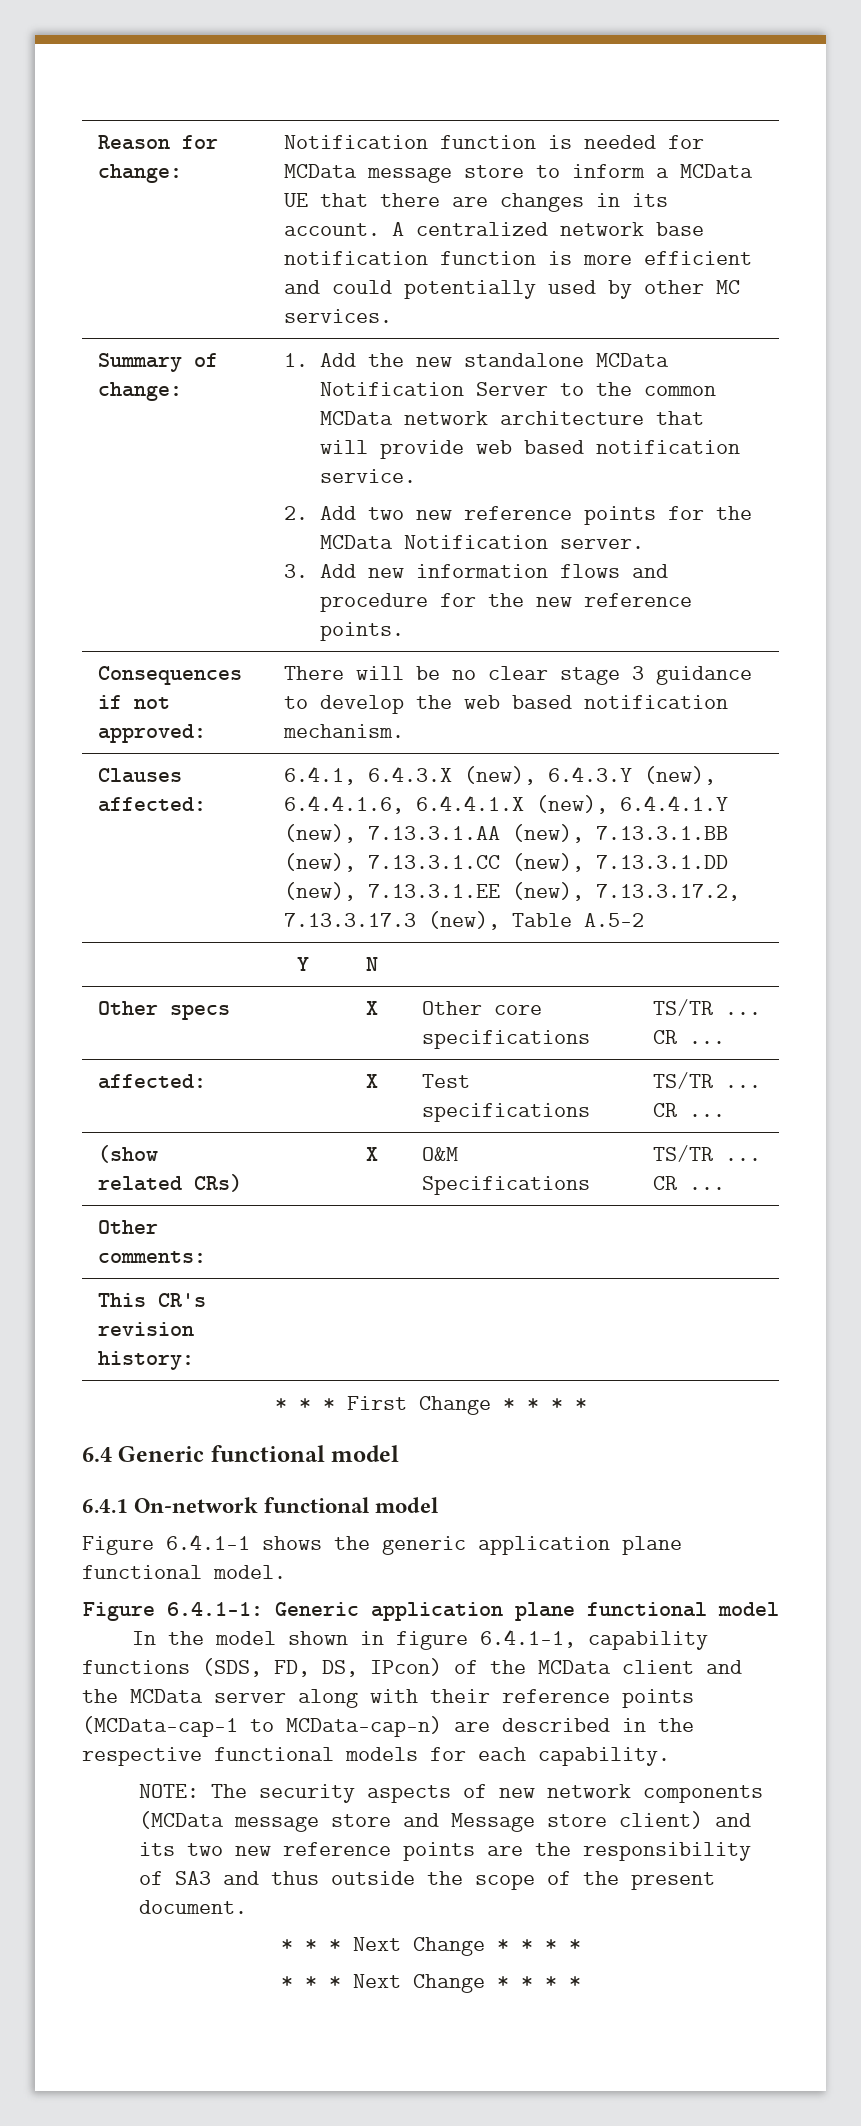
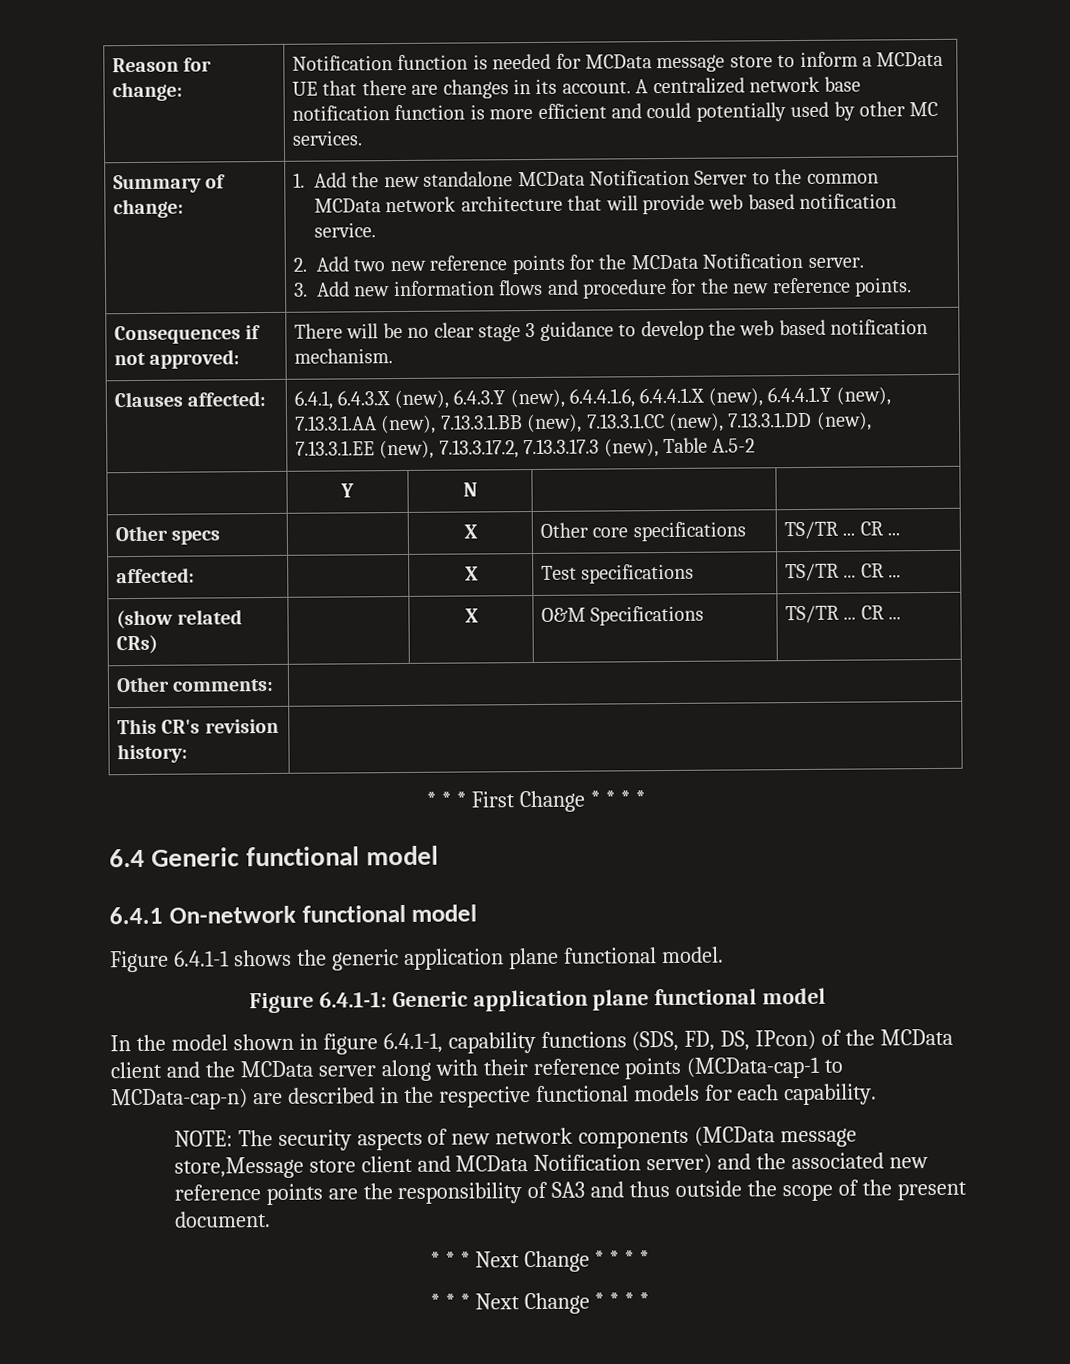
[330,1811,751,1832] [138,1842,223,1856] store and Message store client) and its two -> [173,1152,885,1179] store,Message store client and MCData Notification server) and the associated

